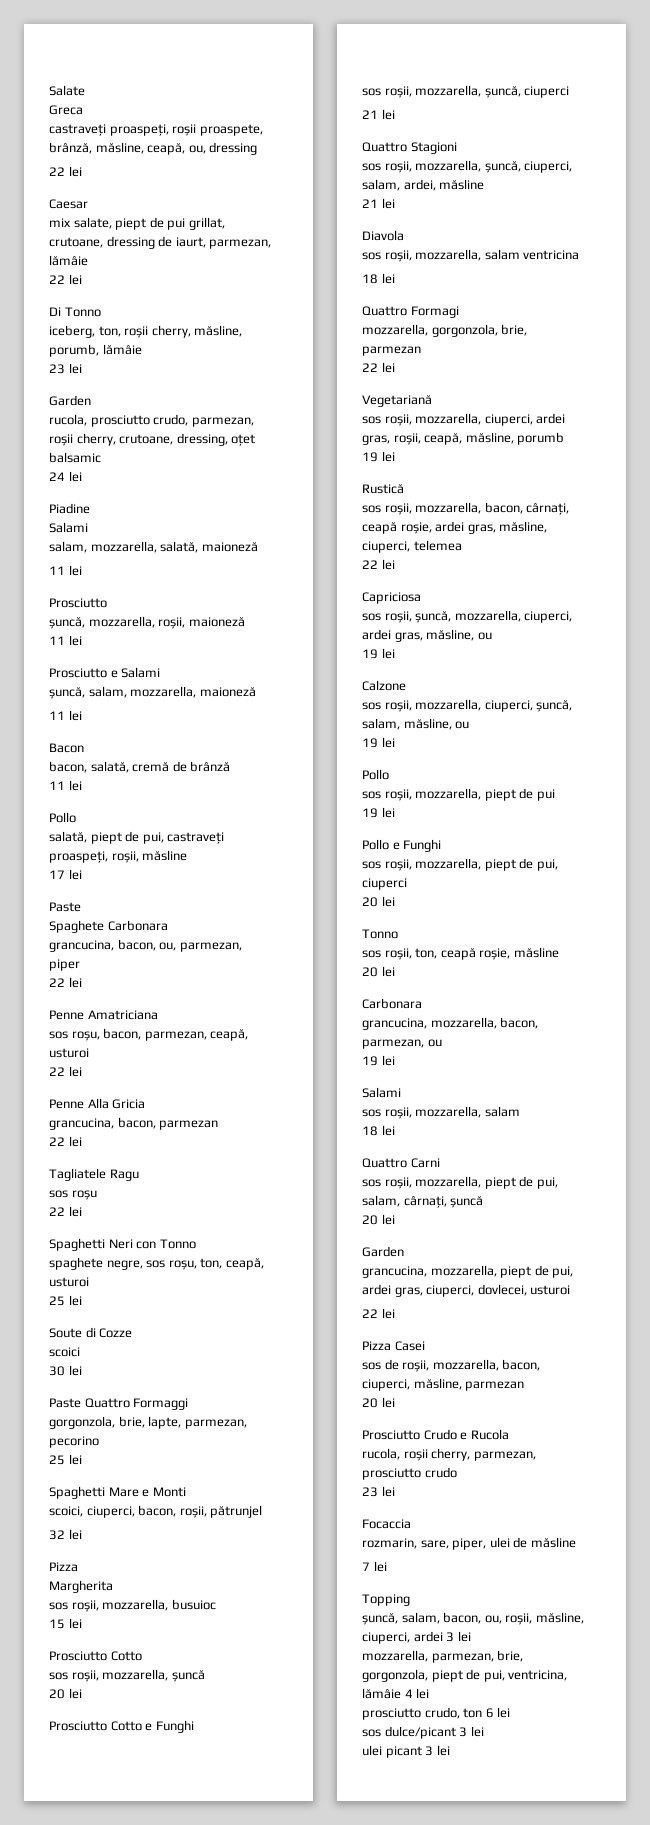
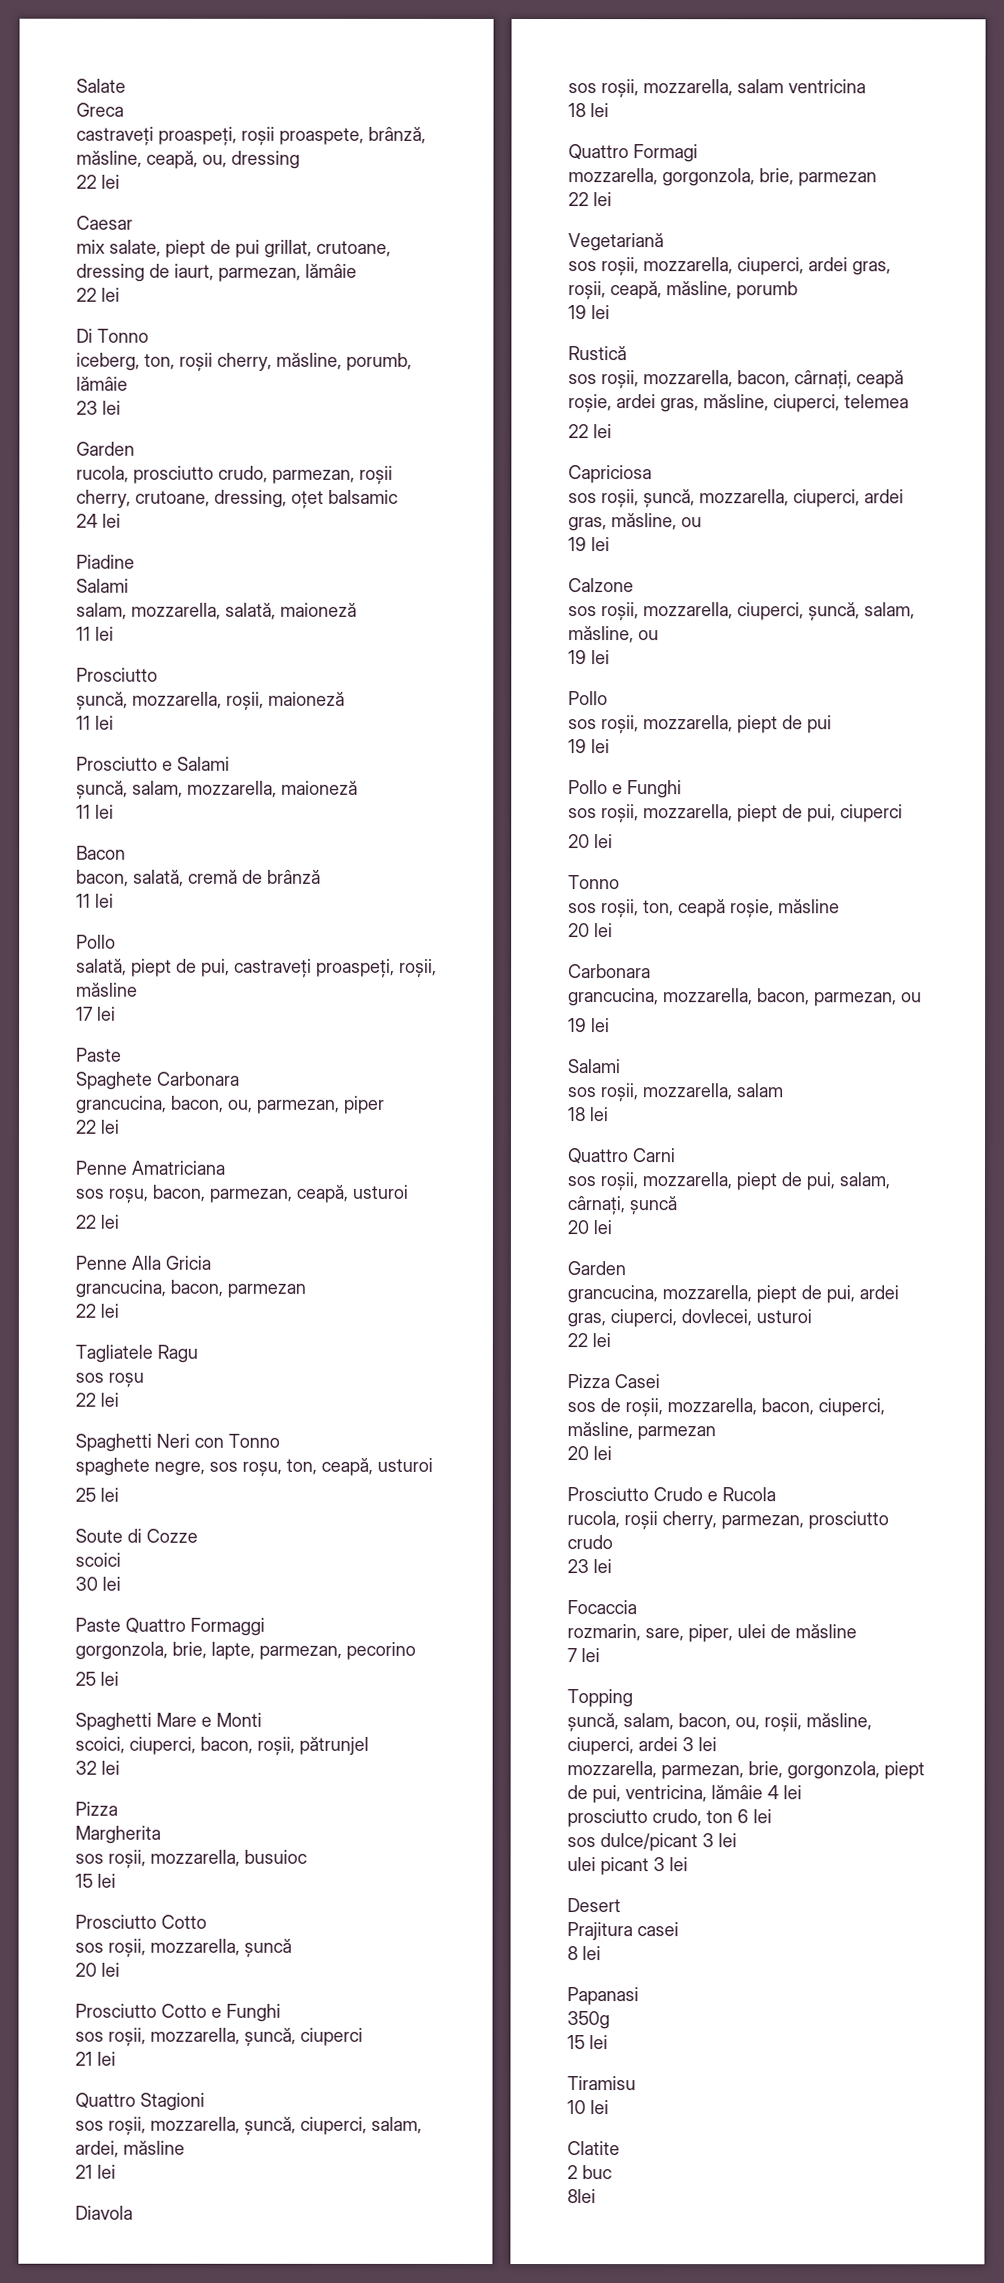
(450, 1750) none -> [567,1898,621,1913] [567,1922,679,1941] [567,1946,601,1961] [567,1987,639,2006] [567,2011,610,2030] [567,2035,608,2050] [567,2076,636,2091] [567,2100,609,2115] [567,2141,620,2156] [567,2165,612,2180] [567,2189,596,2204] // Desert // Prajitura casei // 8 lei // Papanasi // 350g // 15 lei // Tiramisu // 10 lei // Clatite // 2 buc // 8lei

